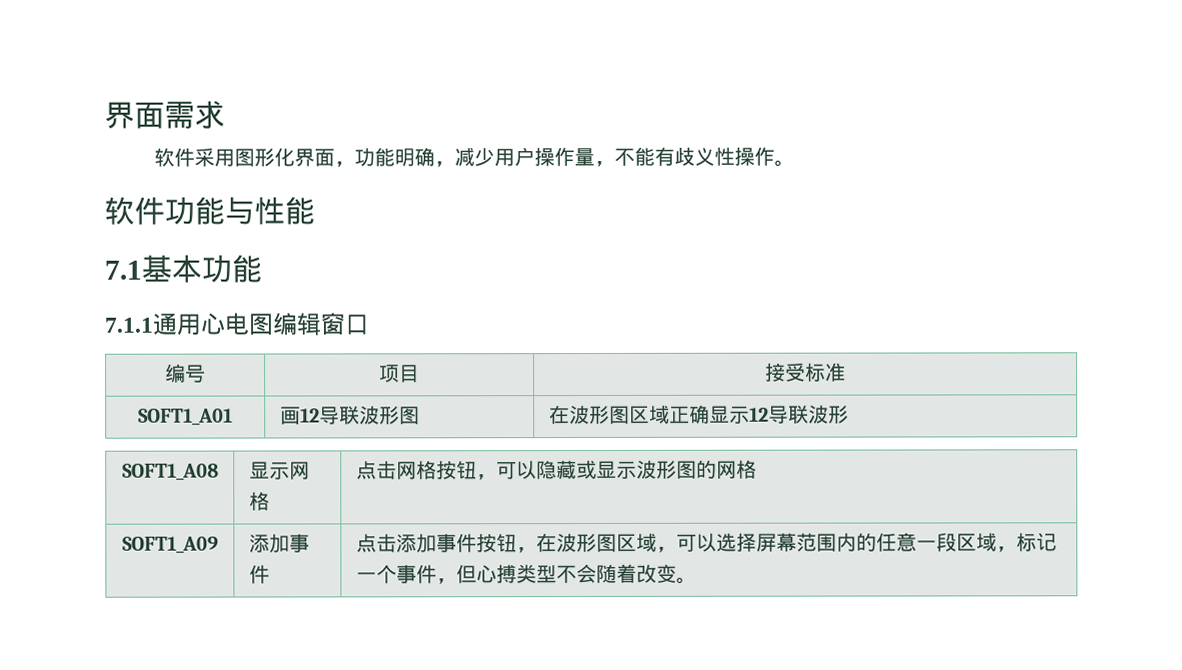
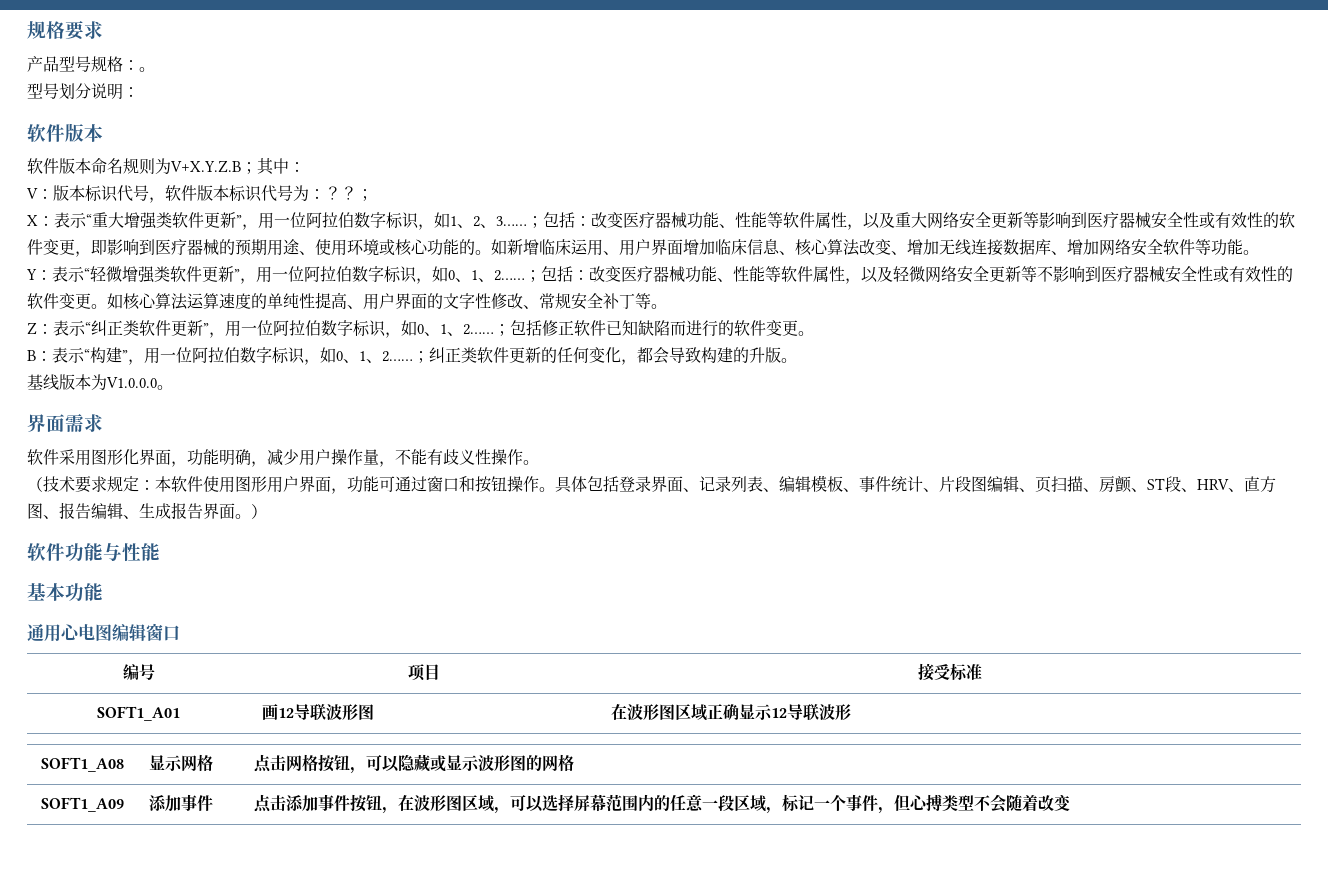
(104, 115) none -> [27,21,103,40] [27,56,155,72] [27,83,139,100] [27,123,103,142] [27,158,305,175] [26,185,373,203] [27,212,1295,230] [27,239,1259,257] [26,266,1293,284] [27,292,667,310] [27,320,814,338] [27,347,797,365] [27,374,173,390] 规格要求 // 产品型号规格：。 // 型号划分说明： // 软件版本 // 软件版本命名规则为V+X.Y.Z.B；其中： // V：版本标识代号，软件版本标识代号为：？？； // X：表示“重大增强类软件更新”，用一位阿拉伯数字标识，如1、2、3……；包括：改变医疗器械功能、性能等软件属性，以及重大网络安全更新等影响到医疗器械安全性或有效性的软件变更，即影响到医疗器械的预期用途、使用环境或核心功能的。如新增临床运用、用户界面增加临床信息、核心算法改变、增加无线连接数据库、增加网络安全软件等功能。 // Y：表示“轻微增强类软件更新”，用一位阿拉伯数字标识，如0、1、2……；包括：改变医疗器械功能、性能等软件属性，以及轻微网络安全更新等不影响到医疗器械安全性或有效性的软件变更。如核心算法运算速度的单纯性提高、用户界面的文字性修改、常规安全补丁等。 // Z：表示“纠正类软件更新”，用一位阿拉伯数字标识，如0、1、2……；包括修正软件已知缺陷而进行的软件变更。 // B：表示“构建”，用一位阿拉伯数字标识，如0、1、2……；纠正类软件更新的任何变化，都会导致构建的升版。 // 基线版本为V1.0.0.0。 //
(795, 163) none -> [27,475,1276,494] [27,502,267,519] // （技术要求规定：本软件使用图形用户界面，功能可通过窗口和按钮操作。具体包括登录界面、记录列表、编辑模板、事件统计、片段图编辑、页扫描、房颤、ST段、HRV、直方图、报告编辑、生成报告界面。）
[104,260,142,280] 7.1 -> (160, 552) none
[104,317,153,333] 7.1.1 -> (103, 592) none
[675,576,697,584] 。 -> (1071, 803) none

